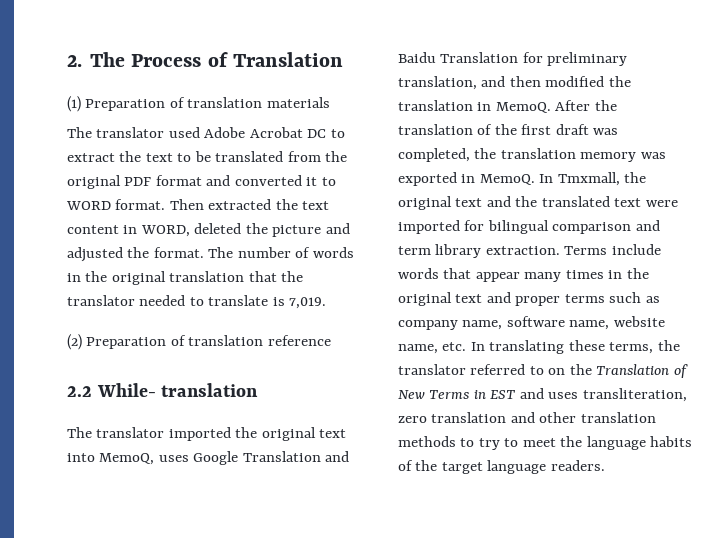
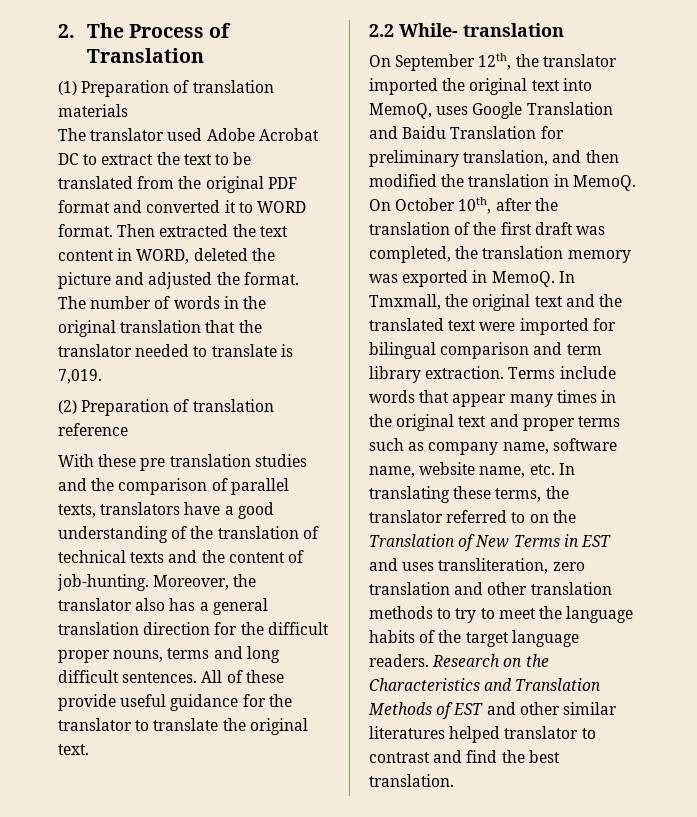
(331, 340) none -> [58,454,307,471] [58,478,289,495] [58,502,274,519] [58,526,319,543] [58,550,304,563] [57,574,257,591] [58,598,268,615] [58,622,329,635] [58,646,280,663] [58,670,284,683] [58,694,292,711] [58,718,308,735] [58,744,89,755] // With these pre translation studies and the comparison of parallel texts, translators have a good understanding of the translation of technical texts and the content of job-hunting. Moreover, the translator also has a general translation direction for the difficult proper nouns, terms and long difficult sentences. All of these provide useful guidance for the translator to translate the original text.
[67,427,92,438] The -> [369,53,539,71] On September 12th, the
[555,100,591,111] After -> [369,197,532,214] On October 10th, after
(605, 465) none -> [432,654,549,667] [369,678,602,691] [368,702,617,719] [369,726,596,743] [369,750,560,763] [369,774,454,787] Research on the Characteristics and Translation Methods of EST and other similar literatures helped translator to contrast and find the best translation.

